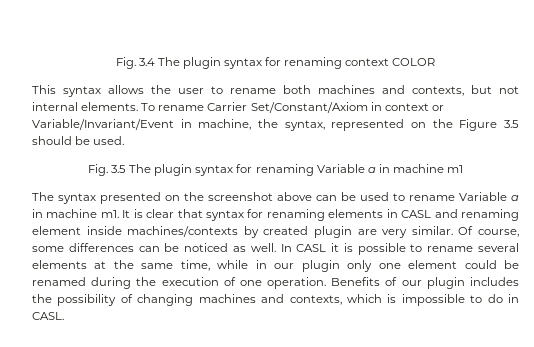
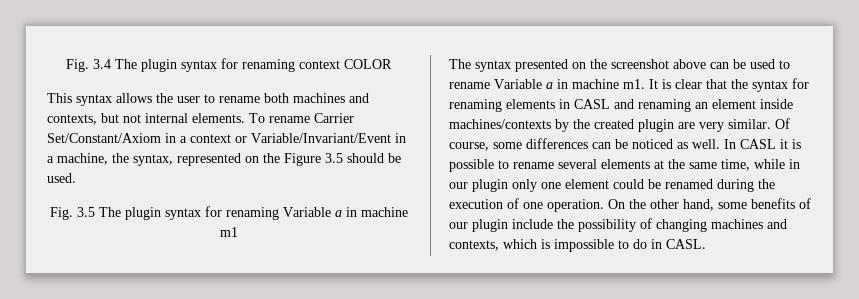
(382, 106) none -> [180,136,187,143] a
(192, 123) none -> [47,156,54,163] a
(203, 213) none -> [731,79,748,89] the
(519, 215) none -> [695,102,708,109] an
(259, 232) none -> [573,119,590,129] the
[331,277,381,286] Benefits -> [608,198,795,211] On the other hand, some benefits
[470,277,519,286] includes -> [512,219,553,229] include

